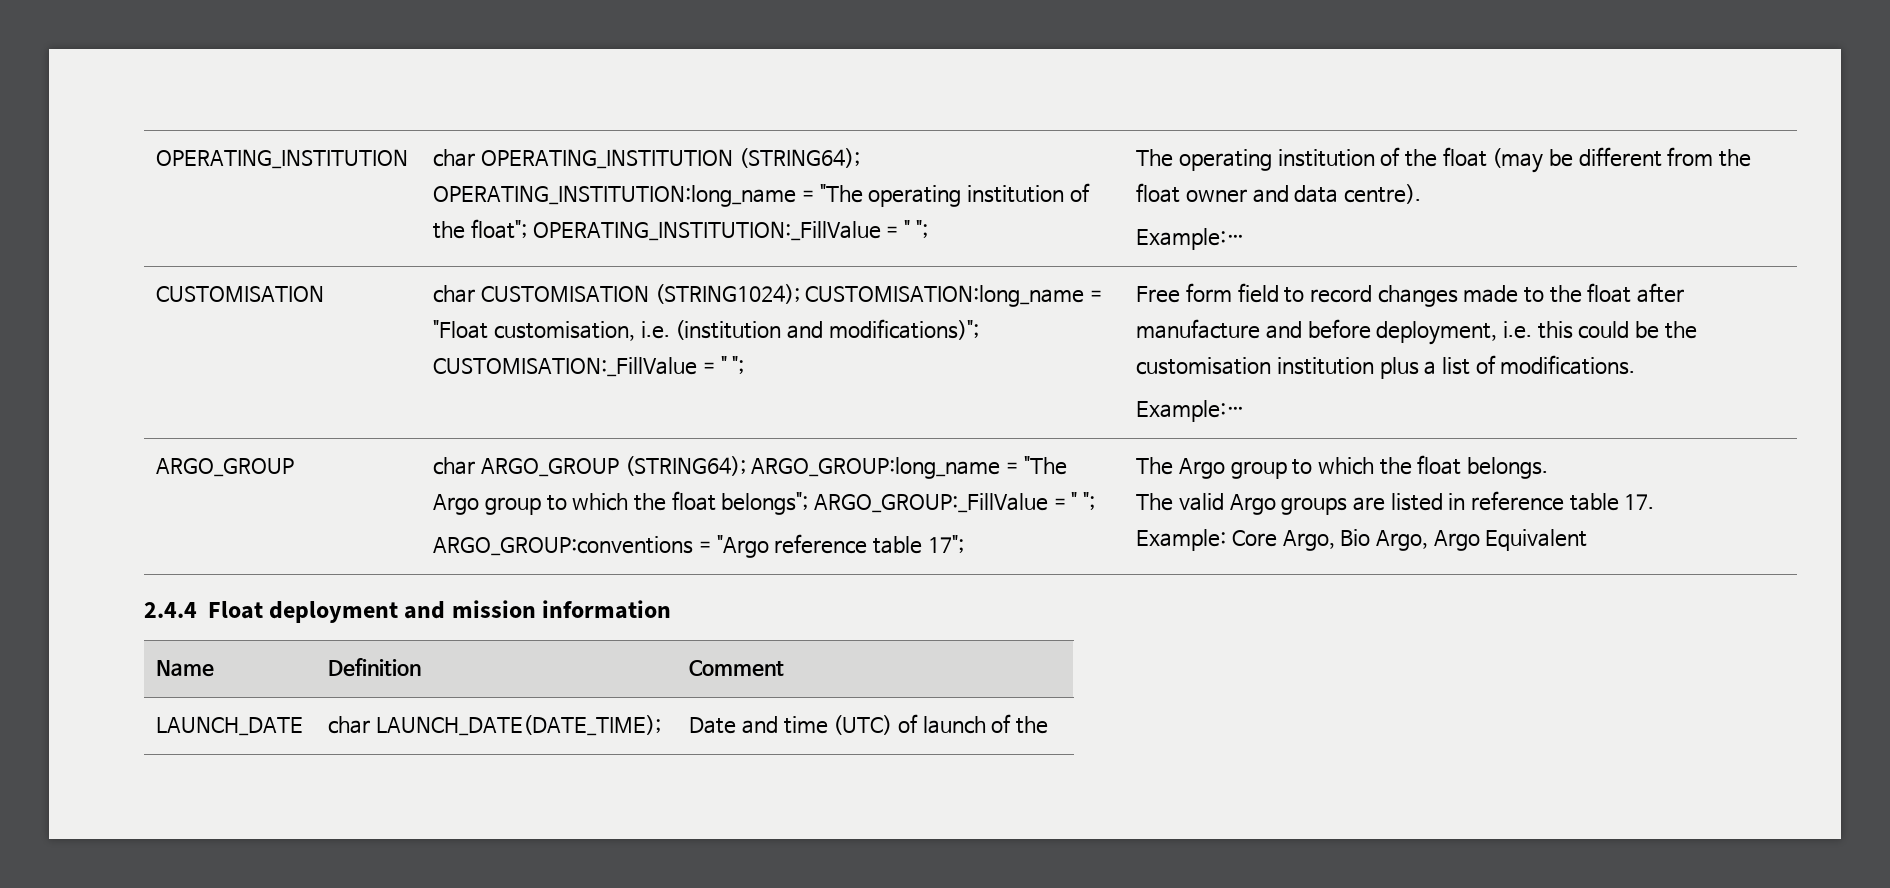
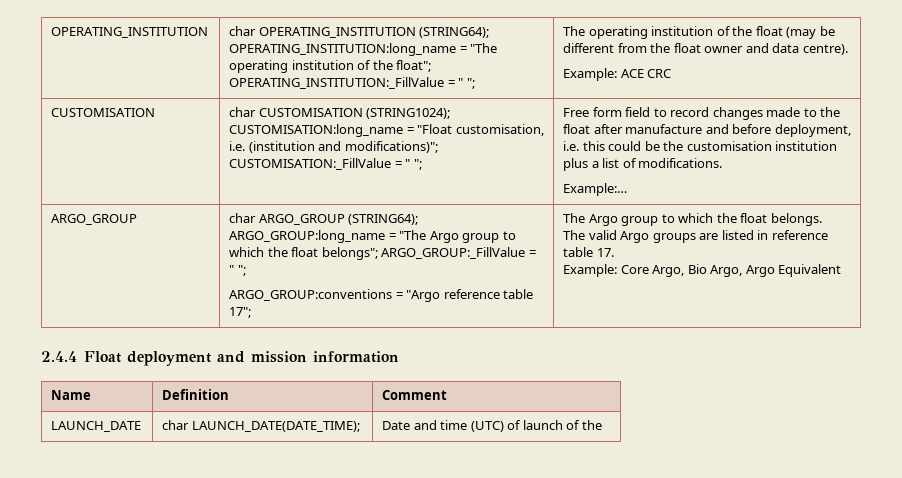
[1136,228,1246,250] Example:… -> [563,68,672,81] Example: ACE CRC

